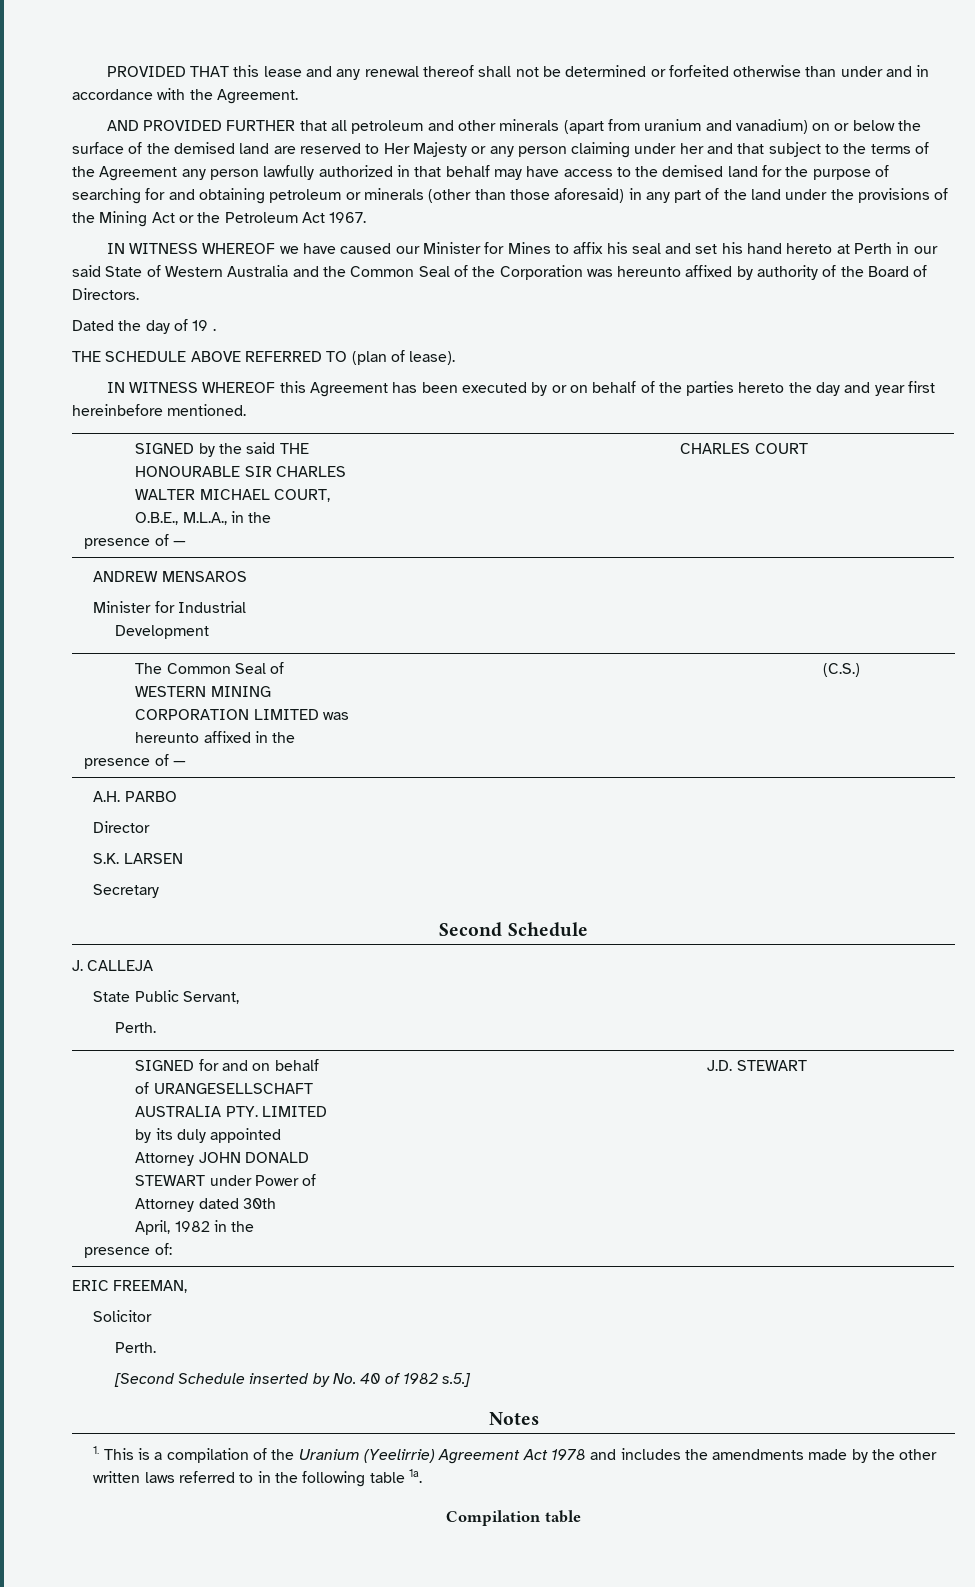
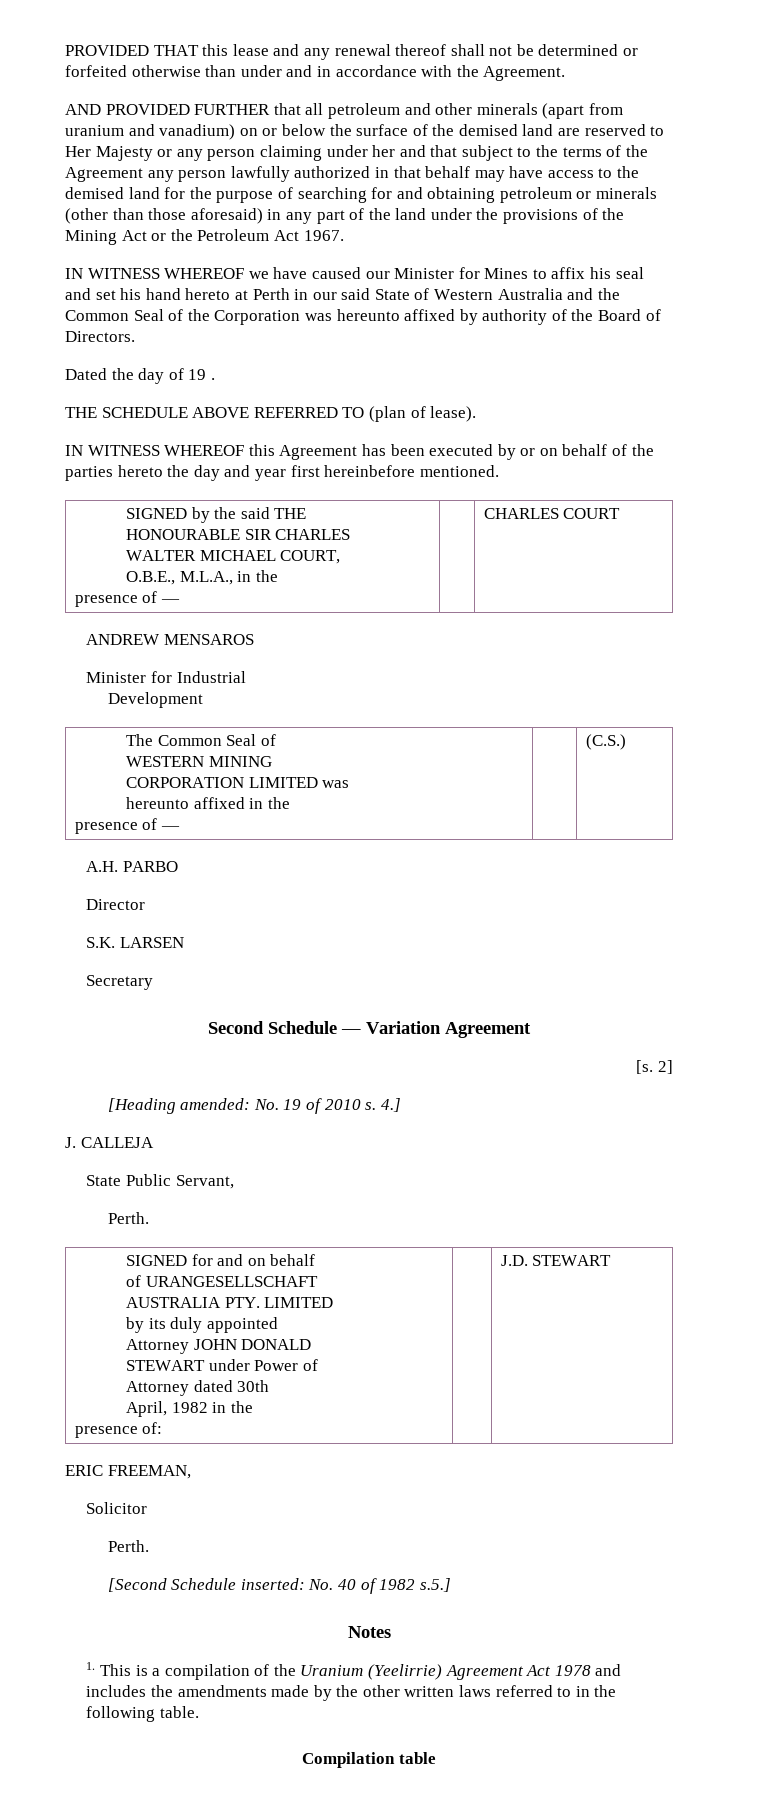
(588, 929) none -> [341,1021,531,1038] [636,1060,673,1074] [107,1098,401,1114] — Variation Agreement // [s. 2] // [Heading amended: No. 19 of 2010 s. 4.]
[249,1373,330,1387] inserted by -> [240,1578,305,1590] inserted:
[369,1469,422,1483] table 1a. -> [159,1706,199,1718] table.

